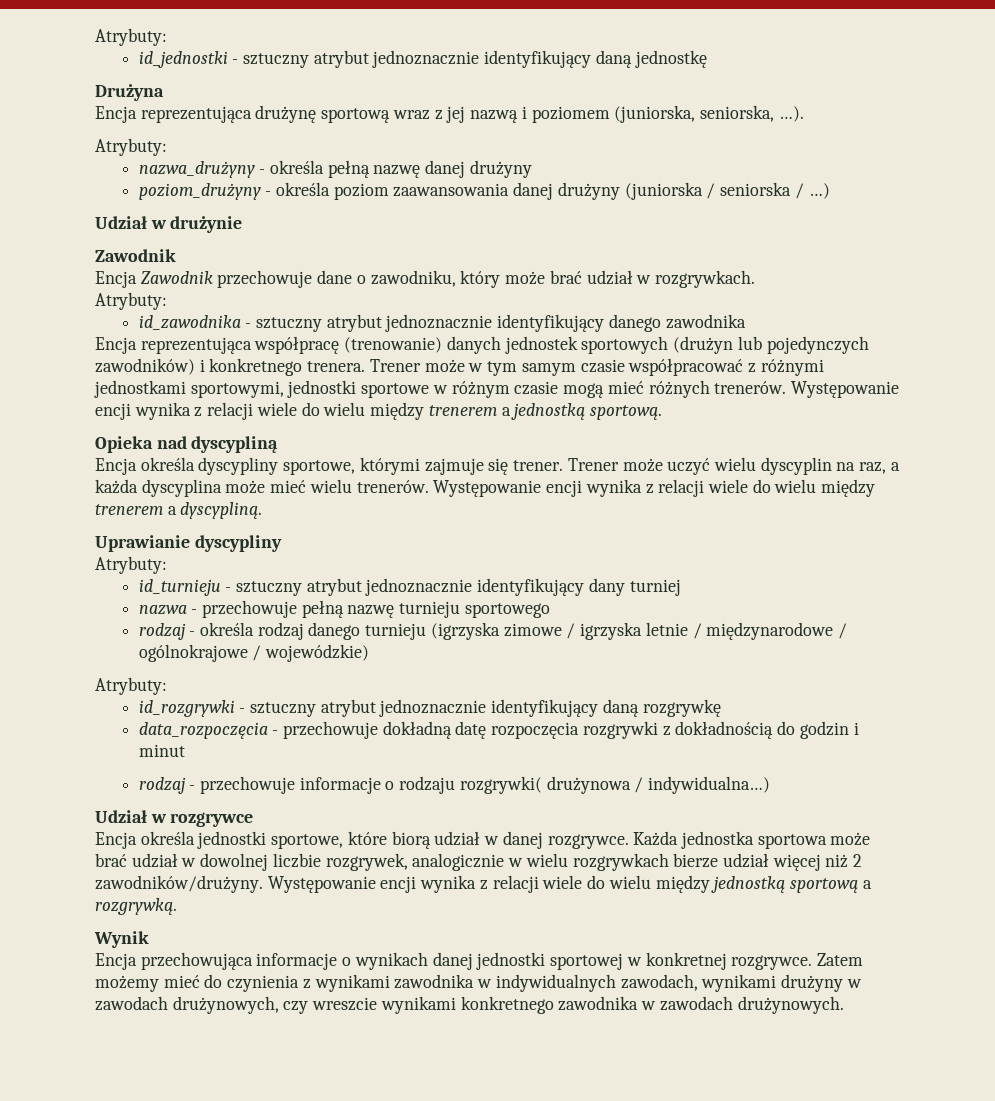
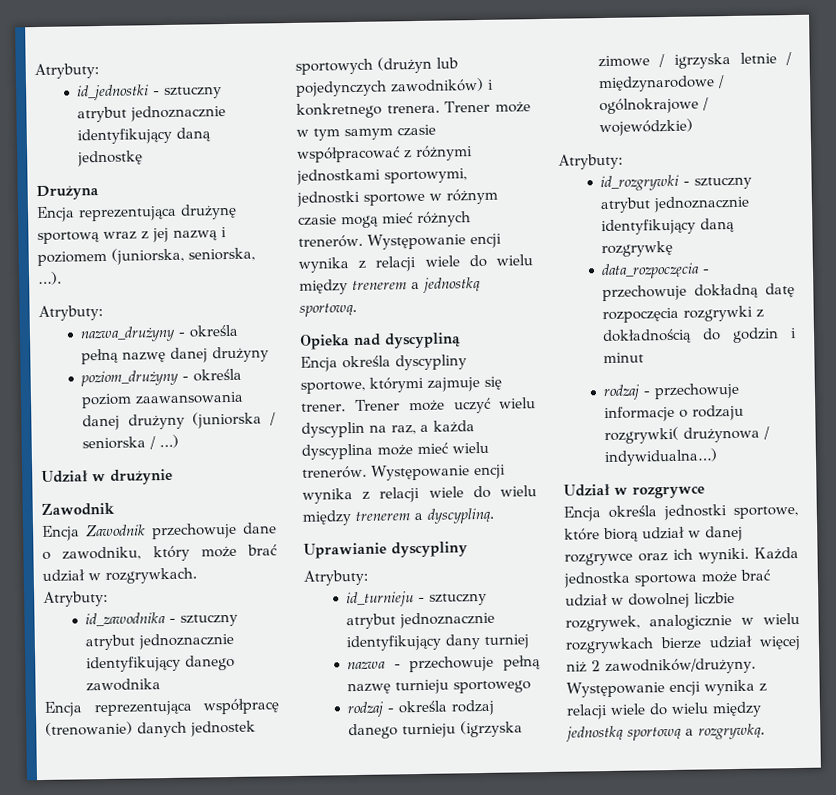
[547,834,629,849] rozgrywce. -> [564,547,749,566] rozgrywce oraz ich wyniki.
[94,931,149,948] [95,952,863,970] [95,974,862,992] [95,996,844,1014] // Wynik // Encja przechowująca informacje o wynikach danej jednostki sportowej w konkretnej rozgrywce. Zatem możemy mieć do czynienia z wynikami zawodnika w indywidualnych zawodach, wynikami drużyny w zawodach drużynowych, czy wreszcie wynikami konkretnego zawodnika w zawodach drużynowych. -> (765, 731) none

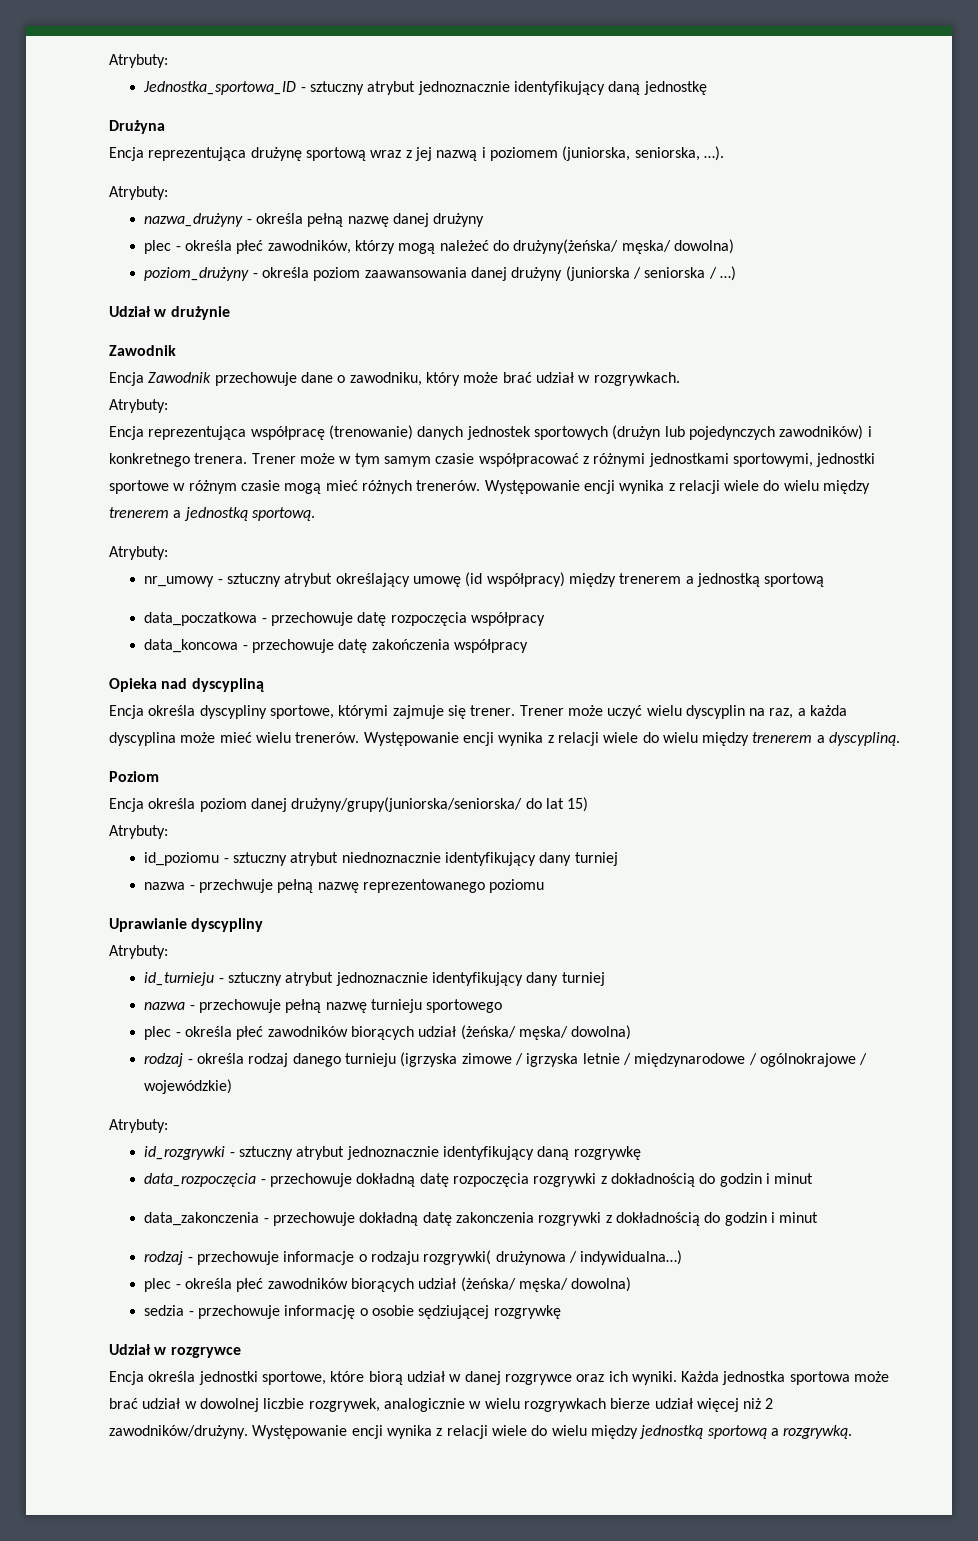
[34,63,99,80] [76,84,150,101] Atrybuty: // id_jednostki -> [109,54,168,68] [143,81,297,95] Atrybuty: // Jednostka_sportowa_ID
(270, 354) none -> [144,239,734,254] // plec - określa płeć zawodników, którzy mogą należeć do drużyny(żeńska/ męska/ dowolna)
[85,612,239,627] [85,632,235,651] [86,654,236,673] [86,678,162,692] // id_zawodnika - sztuczny atrybut jednoznacznie identyfikujący danego zawodnika -> (168, 406) none
(357, 309) none -> [109,546,168,560] [144,572,825,587] [144,612,546,626] [144,639,529,653] // Atrybuty: // nr_umowy - sztuczny atrybut określający umowę (id współpracy) między trenerem a jednostką sportową // data_poczatkowa - przechowuje datę rozpoczęcia współpracy // data_koncowa - przechowuje datę zakończenia współpracy
(494, 515) none -> [109,771,159,782] [109,797,589,812] [109,825,168,839] [144,852,618,866] [144,879,545,893] // Poziom // Encja określa poziom danej drużyny/grupy(juniorska/seniorska/ do lat 15) // Atrybuty: // id_poziomu - sztuczny atrybut niednoznacznie identyfikujący dany turniej // nazwa - przechwuje pełną nazwę reprezentowanego poziomu
(532, 687) none -> [144,1025,632,1040] // plec - określa płeć zawodników biorących udział (żeńska/ męska/ dowolna)
(645, 358) none -> [144,1212,819,1226] // data_zakonczenia - przechowuje dokładną datę zakonczenia rozgrywki z dokładnością do godzin i minut
(719, 457) none -> [144,1277,632,1292] [144,1305,561,1319] // plec - określa płeć zawodników biorących udział (żeńska/ męska/ dowolna) // sedzia - przechowuje informację o osobie sędziującej rozgrywkę

